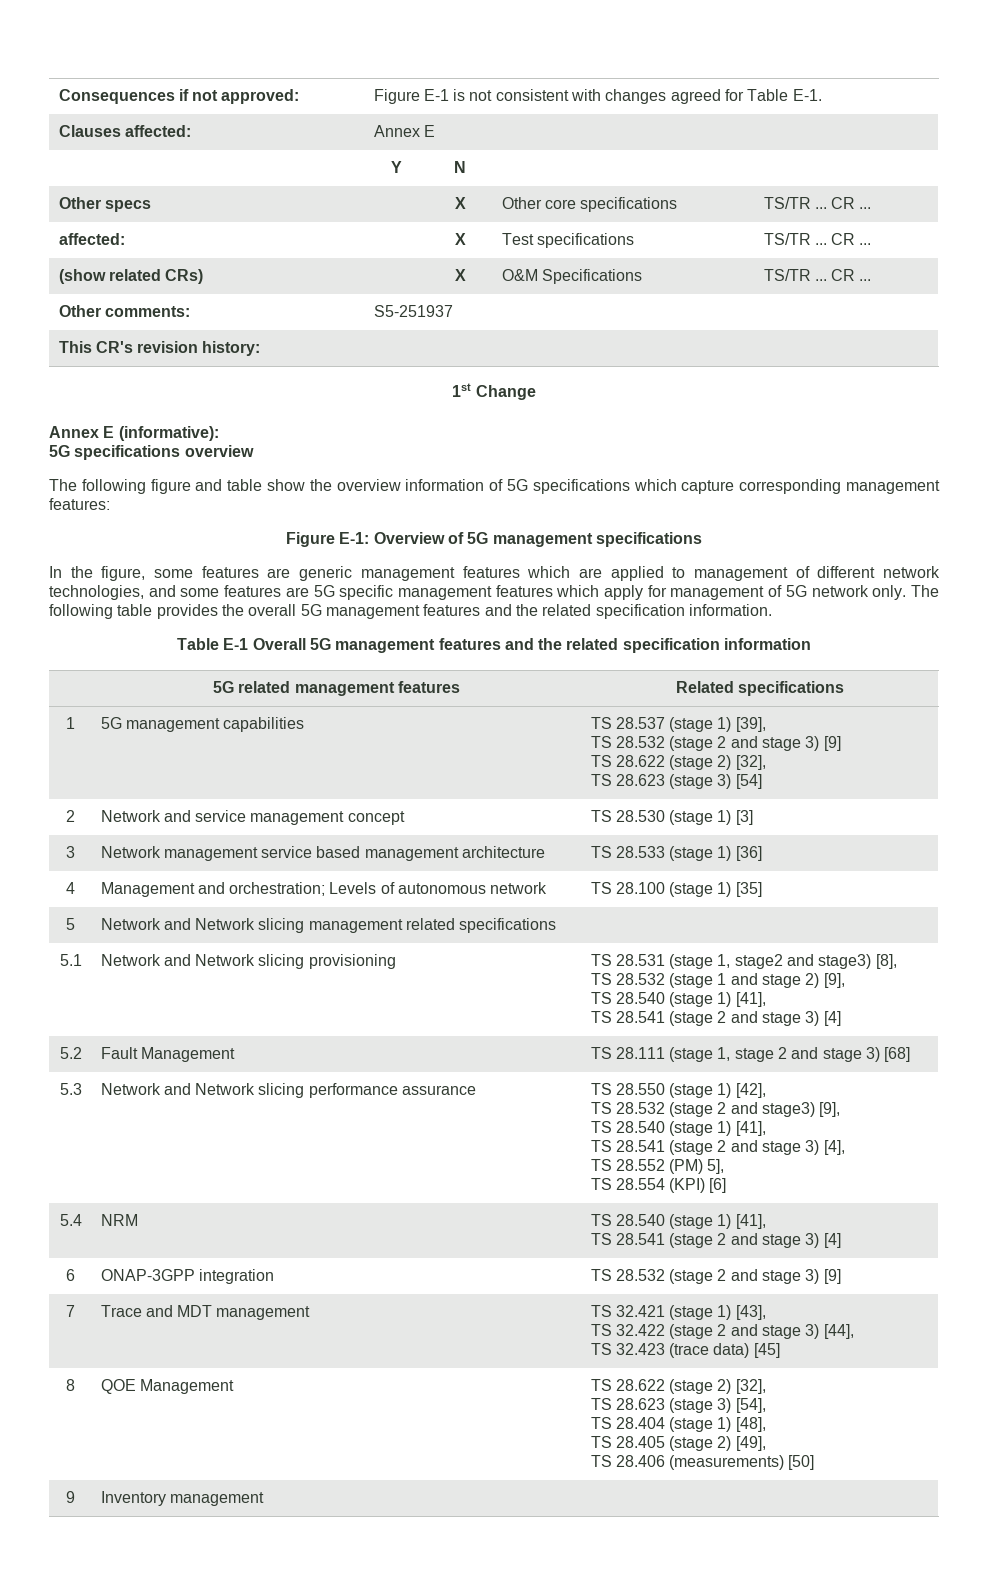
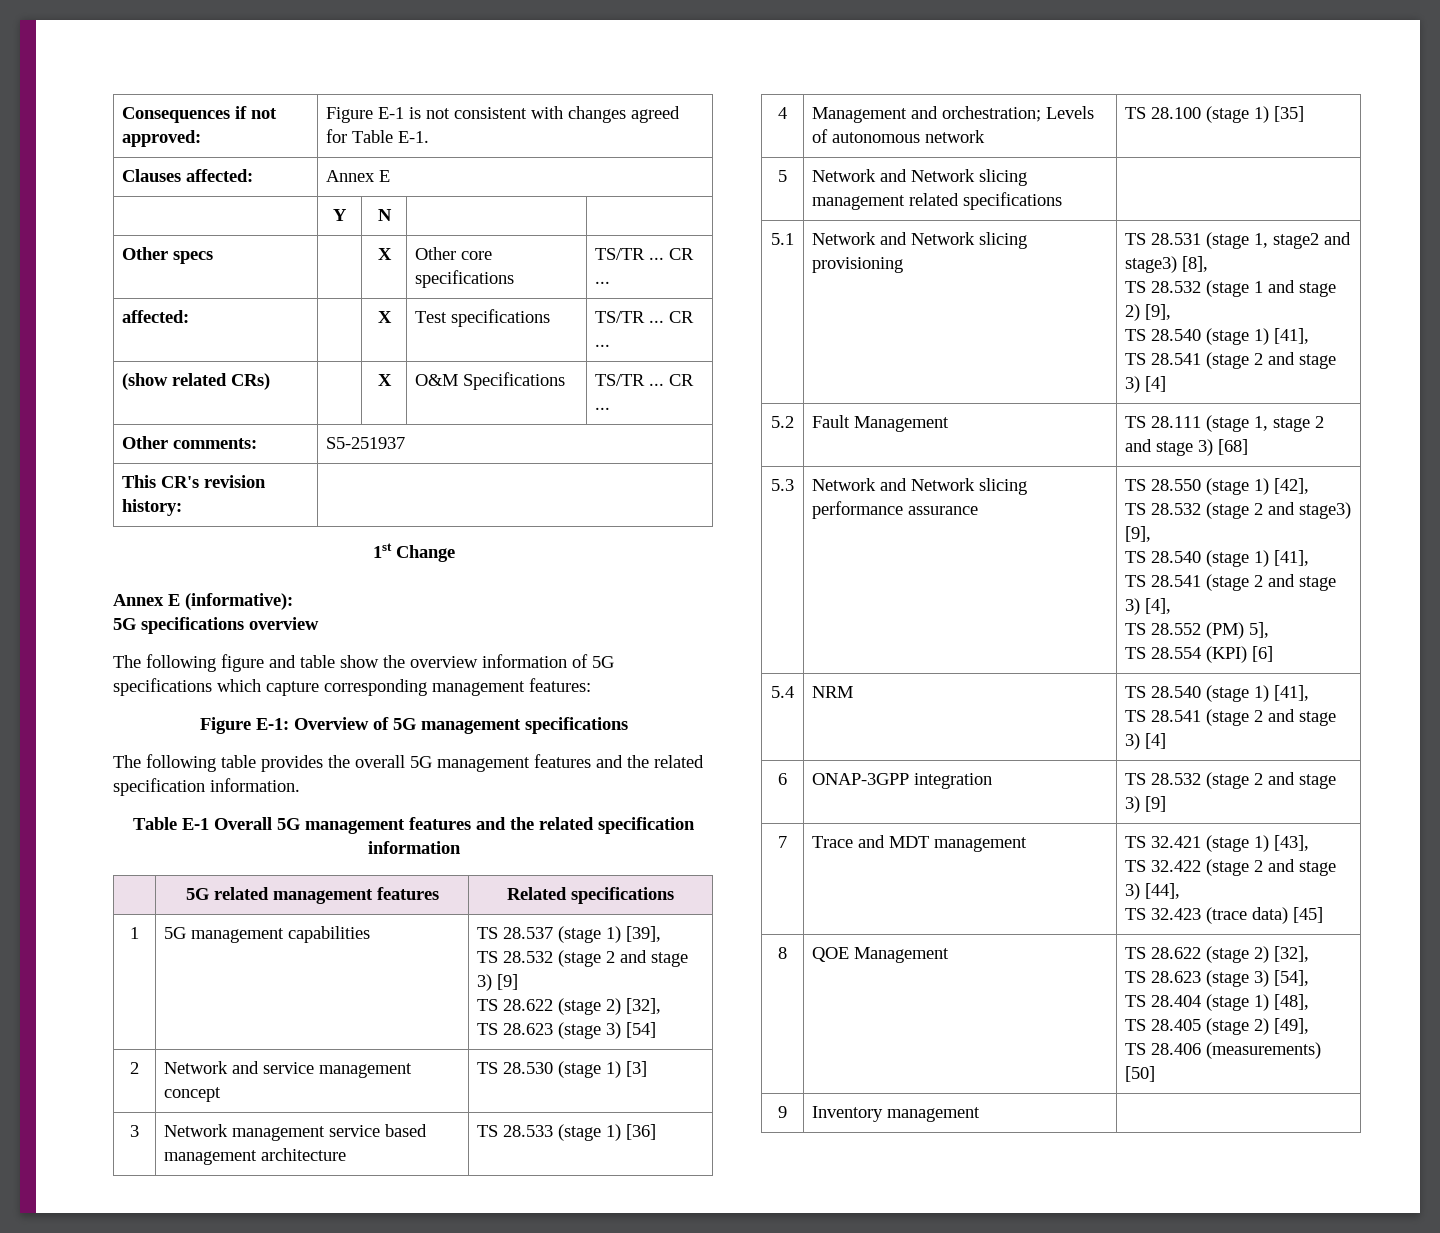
[49,566,940,581] [49,585,907,600] In the figure, some features are generic management features which are applied to management of different network technologies, and some features are 5G specific management features which apply for management of 5G network only. -> (628, 725) none

